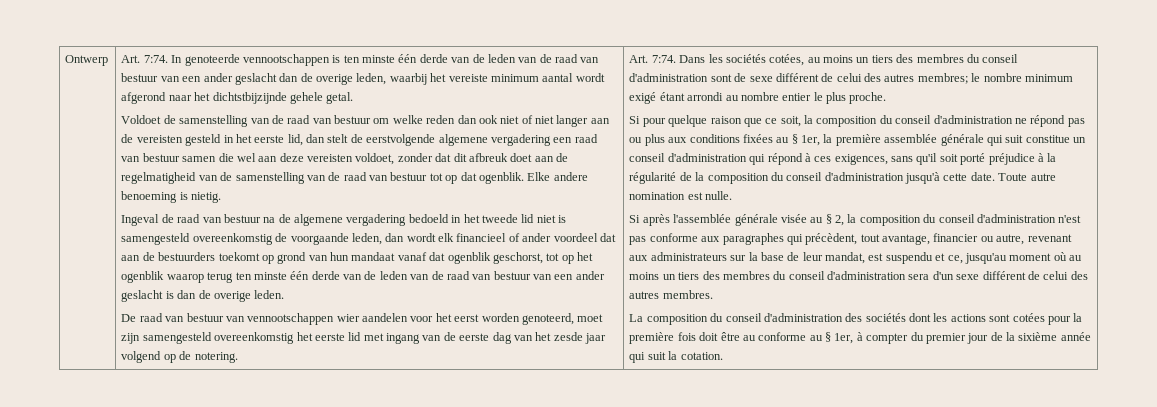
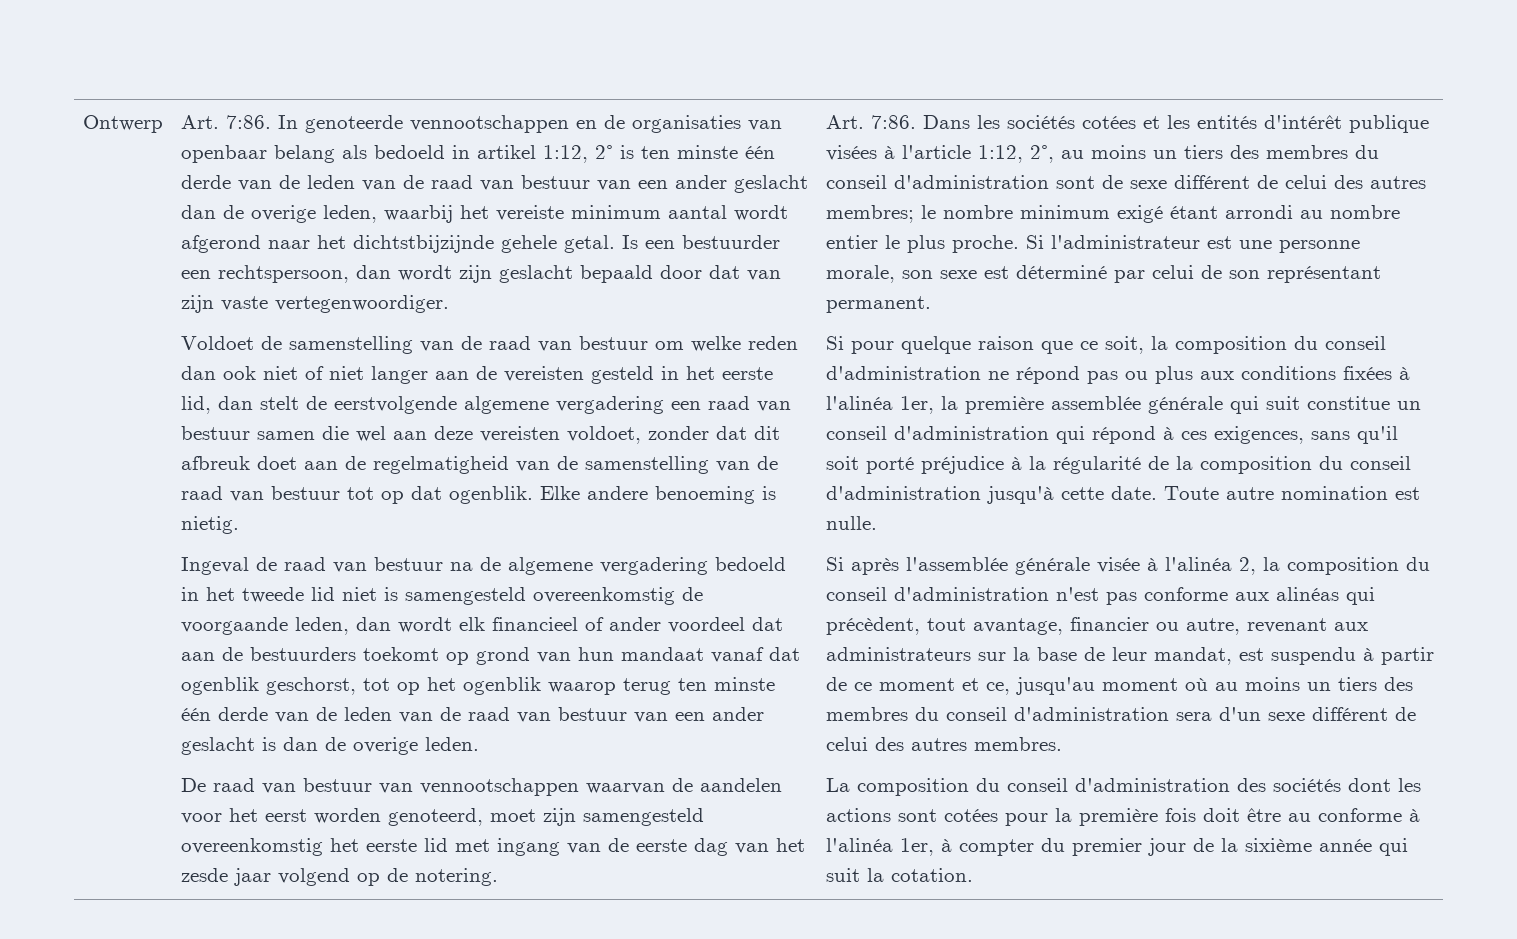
[143,55,168,63] 7:74. -> [225,115,271,129] 7:86.
(330, 60) none -> [575,115,782,133] [180,145,613,163] en de organisaties van openbaar belang als bedoeld in artikel 1:12, 2°
(354, 98) none -> [621,235,780,249] [180,265,781,283] [180,295,449,313] Is een bestuurder een rechtspersoon, dan wordt zijn geslacht bepaald door dat van zijn vaste vertegenwoordiger.
[336,314,360,322] wier -> [585,778,693,794] waarvan de
[651,55,676,63] 7:74. -> [870,115,916,129] 7:86.
[769,54,805,66] cotées, -> [1081,115,1429,133] [825,145,1054,163] cotées et les entités d'intérêt publique visées à l'article 1:12, 2°,
(887, 98) none -> [1025,235,1360,253] [825,265,1381,283] [825,296,931,313] Si l'administrateur est une personne morale, son sexe est déterminé par celui de son représentant permanent.
[776,134,798,144] au § -> [1398,367,1410,380] [825,396,893,410] à l'alinéa
[810,214,832,224] au § -> [1146,557,1232,571] à l'alinéa
[722,233,784,245] paragraphes -> [1275,587,1339,601] alinéas
(933, 258) none -> [1362,647,1434,665] [825,677,955,691] à partir de ce moment
[809,332,832,342] au § -> [1408,809,1420,822] [825,838,893,852] à l'alinéa

